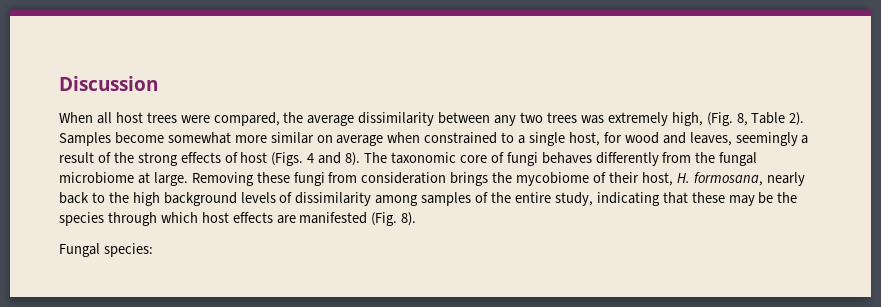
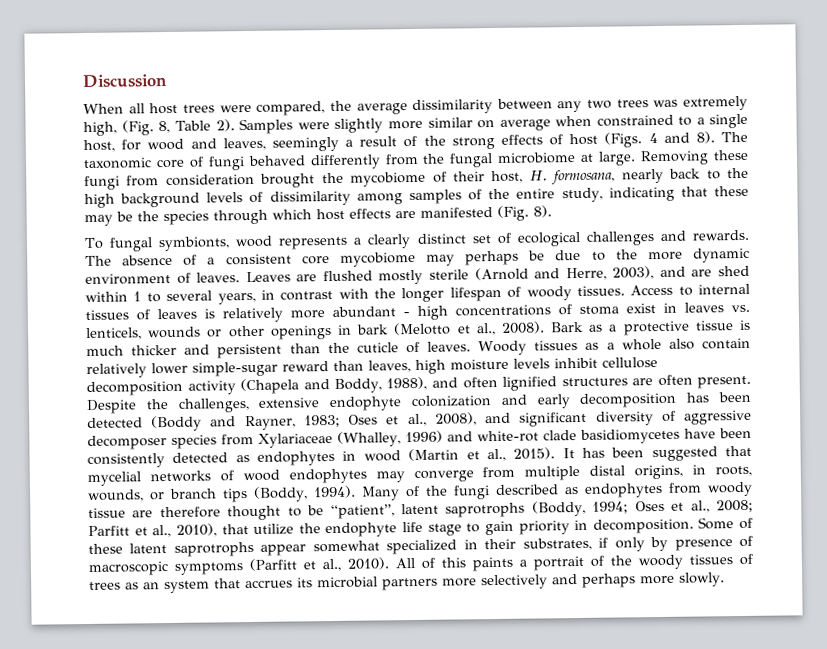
[114,132,231,144] become somewhat -> [297,118,384,133] were slightly
[541,152,592,164] behaves -> [247,155,306,167] behaved
[450,172,489,186] brings -> [260,173,316,188] brought
[59,243,153,257] Fungal species: -> [84,229,749,252] [85,247,750,267] [85,265,750,286] [85,283,750,305] [85,302,750,323] [86,319,751,341] [86,337,751,359] [86,357,658,378] [86,374,752,396] [86,391,751,414] [87,409,752,432] [87,427,752,450] [87,445,752,468] [87,464,752,486] [87,481,753,503] [88,499,753,521] [88,517,753,538] [88,535,753,557] [88,553,753,576] [89,572,725,594] To fungal symbionts, wood represents a clearly distinct set of ecological challenges and rewards. The absence of a consistent core mycobiome may perhaps be due to the more dynamic environment of leaves. Leaves are flushed mostly sterile (Arnold and Herre, 2003), and are shed within 1 to several years, in contrast with the longer lifespan of woody tissues. Access to internal tissues of leaves is relatively more abundant - high concentrations of stoma exist in leaves vs. lenticels, wounds or other openings in bark (Melotto et al., 2008). Bark as a protective tissue is much thicker and persistent than the cuticle of leaves. Woody tissues as a whole also contain relatively lower simple-sugar reward than leaves, high moisture levels inhibit cellulose decomposition activity (Chapela and Boddy, 1988), and often lignified structures are often present. Despite the challenges, extensive endophyte colonization and early decomposition has been detected (Boddy and Rayner, 1983; Oses et al., 2008), and significant diversity of aggressive decomposer species from Xylariaceae (Whalley, 1996) and white-rot clade basidiomycetes have been consistently detected as endophytes in wood (Martin et al., 2015). It has been suggested that mycelial networks of wood endophytes may converge from multiple distal origins, in roots, wounds, or branch tips (Boddy, 1994). Many of the fungi described as endophytes from woody tissue are therefore thought to be “patient”, latent saprotrophs (Boddy, 1994; Oses et al., 2008; Parfitt et al., 2010), that utilize the endophyte life stage to gain priority in decomposition. Some of these latent saprotrophs appear somewhat specialized in their substrates, if only by presence of macroscopic symptoms (Parfitt et al., 2010). All of this paints a portrait of the woody tissues of trees as an system that accrues its microbial partners more selectively and perhaps more slowly.

